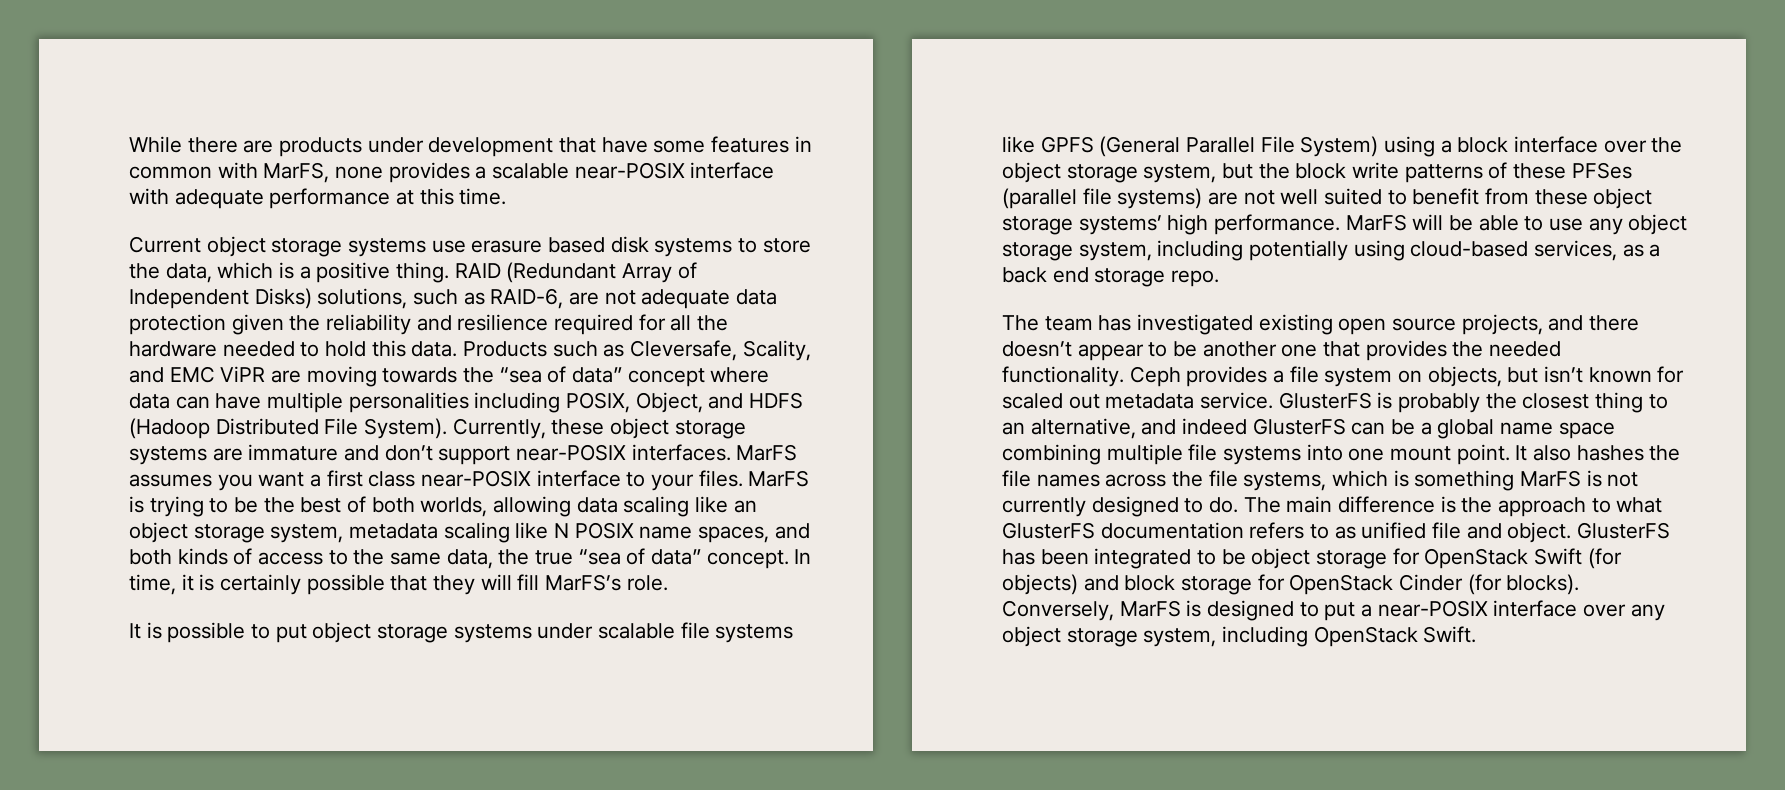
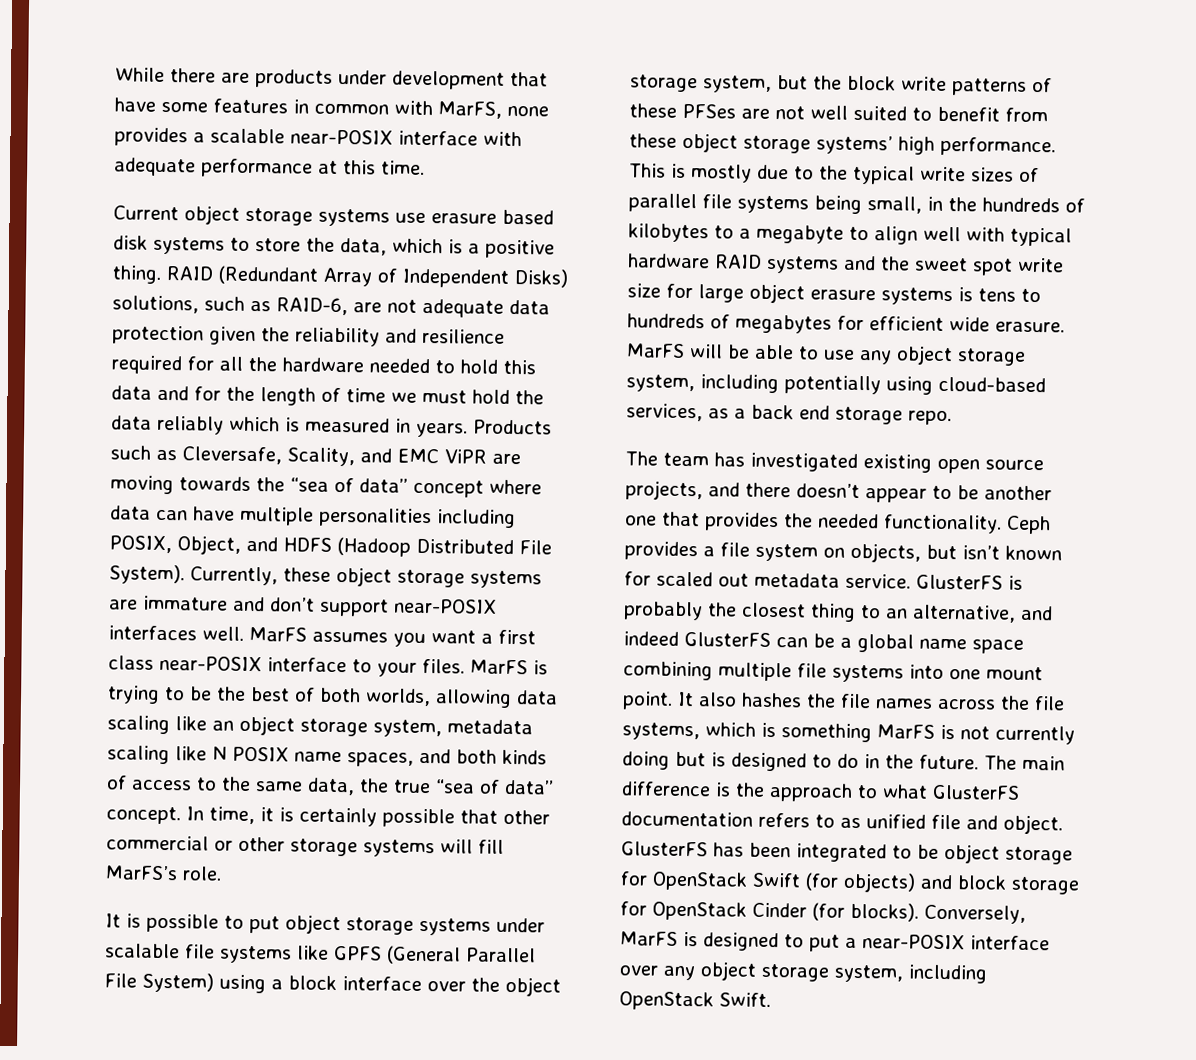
[411,341,458,357] data. -> [111,385,544,406] [111,415,468,438] data and for the length of time we must hold the data reliably which is measured in years.
[631,444,731,461] interfaces. -> [108,625,244,641] interfaces well.
[433,575,476,595] they -> [503,809,550,825] [106,835,435,858] other commercial or other storage systems
[1002,188,1203,209] (parallel file systems) -> (736, 111) none
(1341, 224) none -> [629,163,1039,185] [628,193,1085,215] [628,223,1072,247] [628,253,1064,276] [627,283,1041,306] [627,313,1065,334] This is mostly due to the typical write sizes of parallel file systems being small, in the hundreds of kilobytes to a megabyte to align well with typical hardware RAID systems and the sweet spot write size for large object erasure systems is tens to hundreds of megabytes for efficient wide erasure.
[1091,496,1239,517] designed to do. -> [622,751,979,772] doing but is designed to do in the future.

